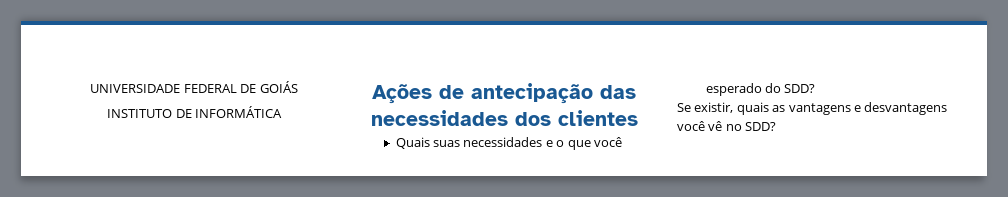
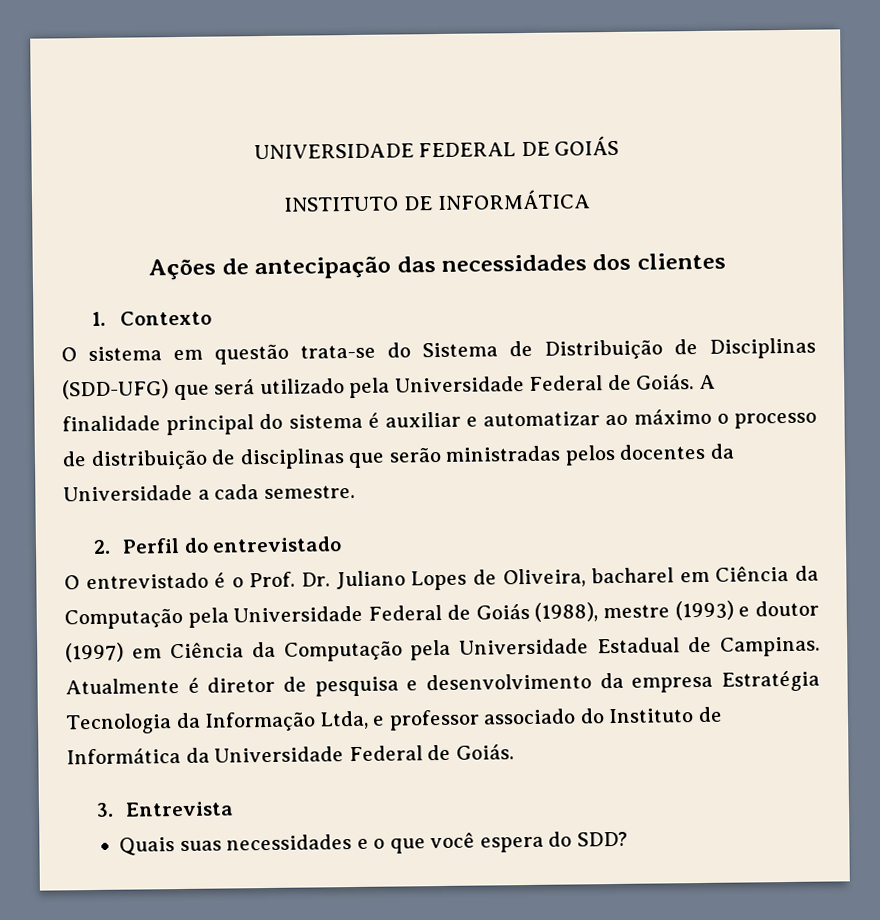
(638, 118) none -> [90,310,213,327] [61,337,816,365] [62,374,716,401] [62,408,817,436] [62,443,735,471] [63,484,355,502] [92,536,343,555] [64,565,820,591] [64,600,820,630] [65,636,821,663] [65,670,820,697] [65,706,723,735] [66,744,514,765] [95,801,235,817] // 1. Contexto // O sistema em questão trata-se do Sistema de Distribuição de Disciplinas (SDD-UFG) que será utilizado pela Universidade Federal de Goiás. A finalidade principal do sistema é auxiliar e automatizar ao máximo o processo de distribuição de disciplinas que serão ministradas pelos docentes da Universidade a cada semestre. // 2. Perfil do entrevistado // O entrevistado é o Prof. Dr. Juliano Lopes de Oliveira, bacharel em Ciência da Computação pela Universidade Federal de Goiás (1988), mestre (1993) e doutor (1997) em Ciência da Computação pela Universidade Estadual de Campinas. Atualmente é diretor de pesquisa e desenvolvimento da empresa Estratégia Tecnologia da Informação Ltda, e professor associado do Instituto de Informática da Universidade Federal de Goiás. // 3. Entrevista
[705,83,762,96] esperado -> [479,836,544,853] espera
[677,102,948,115] [677,121,777,131] // Se existir, quais as vantagens e desvantagens você vê no SDD? -> (628, 839) none

